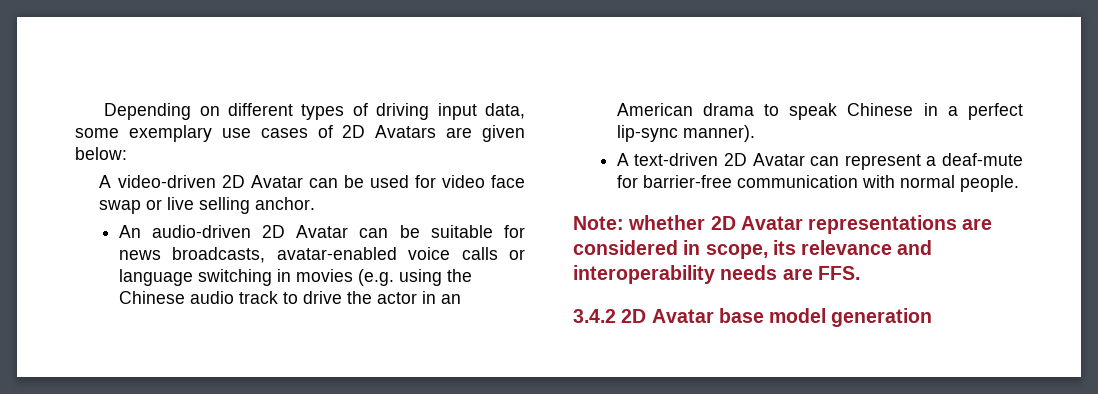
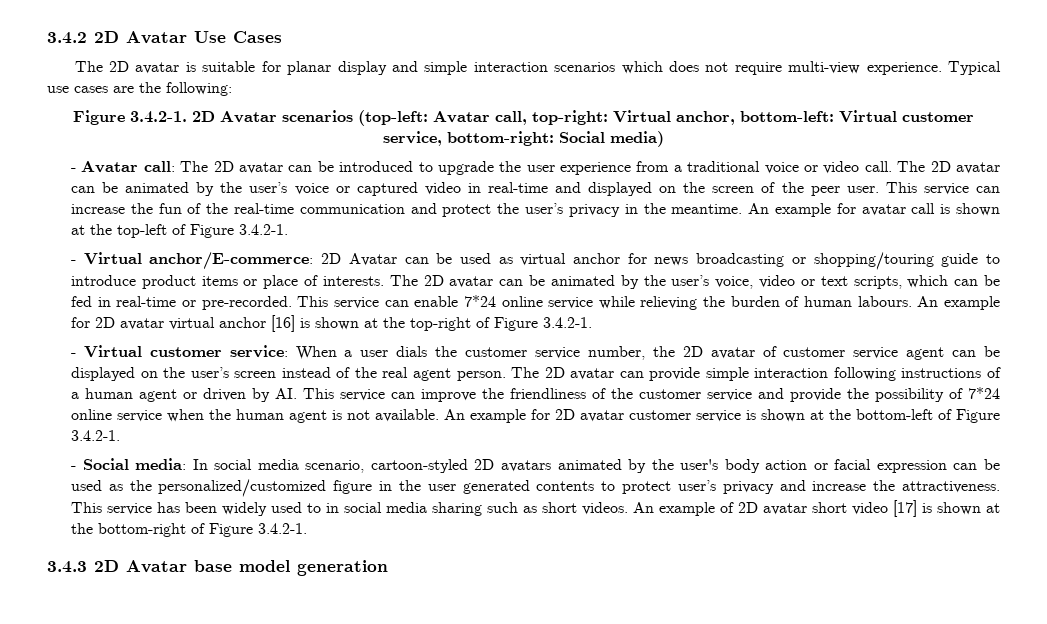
[104,103,526,120] [75,125,525,142] [75,147,127,160] [99,175,216,188] Depending on different types of driving input data, some exemplary use cases of 2D Avatars are given below: // A video-driven -> [47,31,282,44] [74,61,1001,75] [47,82,232,96] [73,110,974,126] [383,131,664,147] [70,161,1001,175] [70,182,1000,196] [70,203,1000,217] [70,224,288,238] [70,252,314,270] 3.4.2 2D Avatar Use Cases // The 2D avatar is suitable for planar display and simple interaction scenarios which does not require multi-view experience. Typical use cases are the following: // Figure 3.4.2-1. 2D Avatar scenarios (top-left: Avatar call, top-right: Virtual anchor, bottom-left: Virtual customer service, bottom-right: Social media) // - Avatar call: The 2D avatar can be introduced to upgrade the user experience from a traditional voice or video call. The 2D avatar can be animated by the user’s voice or captured video in real-time and displayed on the screen of the peer user. This service can increase the fun of the real-time communication and protect the user’s privacy in the meantime. An example for avatar call is shown at the top-left of Figure 3.4.2-1. // - Virtual anchor/E-commerce:
[414,175,525,188] [99,197,316,214] [118,225,525,238] [118,247,525,263] [118,269,472,286] [118,291,461,304] [616,103,1023,120] [616,125,755,142] [616,153,1023,170] [616,175,1019,192] [573,215,993,234] [573,240,933,259] [573,265,860,284] [573,309,616,323] for video face swap or live selling anchor. // An audio-driven 2D Avatar can be suitable for news broadcasts, avatar-enabled voice calls or language switching in movies (e.g. using the Chinese audio track to drive the actor in an American drama to speak Chinese in a perfect lip-sync manner). // A text-driven 2D Avatar can represent a deaf-mute for barrier-free communication with normal people. // Note: whether 2D Avatar representations are considered in scope, its relevance and interoperability needs are FFS. // 3.4.2 -> [498,252,1000,270] [70,275,1000,289] [70,295,1001,310] [70,315,592,332] [70,345,1001,360] [70,367,1001,381] [70,387,1000,402] [70,409,1000,423] [70,430,120,441] [70,458,1000,473] [70,479,1000,497] [70,500,1001,517] [70,523,307,537] [47,561,87,573] as virtual anchor for news broadcasting or shopping/touring guide to introduce product items or place of interests. The 2D avatar can be animated by the user’s voice, video or text scripts, which can be fed in real-time or pre-recorded. This service can enable 7*24 online service while relieving the burden of human labours. An example for 2D avatar virtual anchor [16] is shown at the top-right of Figure 3.4.2-1. // - Virtual customer service: When a user dials the customer service number, the 2D avatar of customer service agent can be displayed on the user’s screen instead of the real agent person. The 2D avatar can provide simple interaction following instructions of a human agent or driven by AI. This service can improve the friendliness of the customer service and provide the possibility of 7*24 online service when the human agent is not available. An example for 2D avatar customer service is shown at the bottom-left of Figure 3.4.2-1. // - Social media: In social media scenario, cartoon-styled 2D avatars animated by the user's body action or facial expression can be used as the personalized/customized figure in the user generated contents to protect user’s privacy and increase the attractiveness. This service has been widely used to in social media sharing such as short videos. An example of 2D avatar short video [17] is shown at the bottom-right of Figure 3.4.2-1. // 3.4.3

